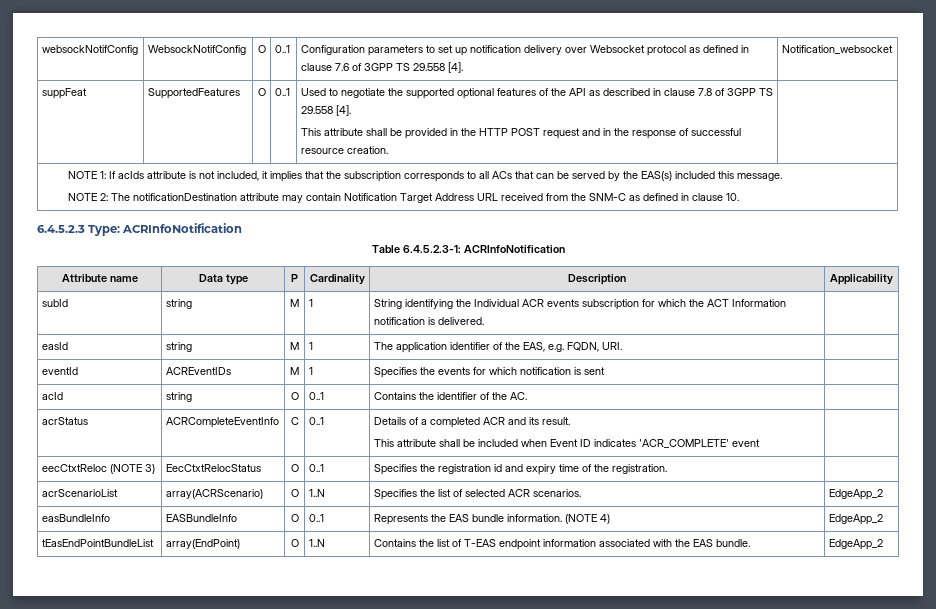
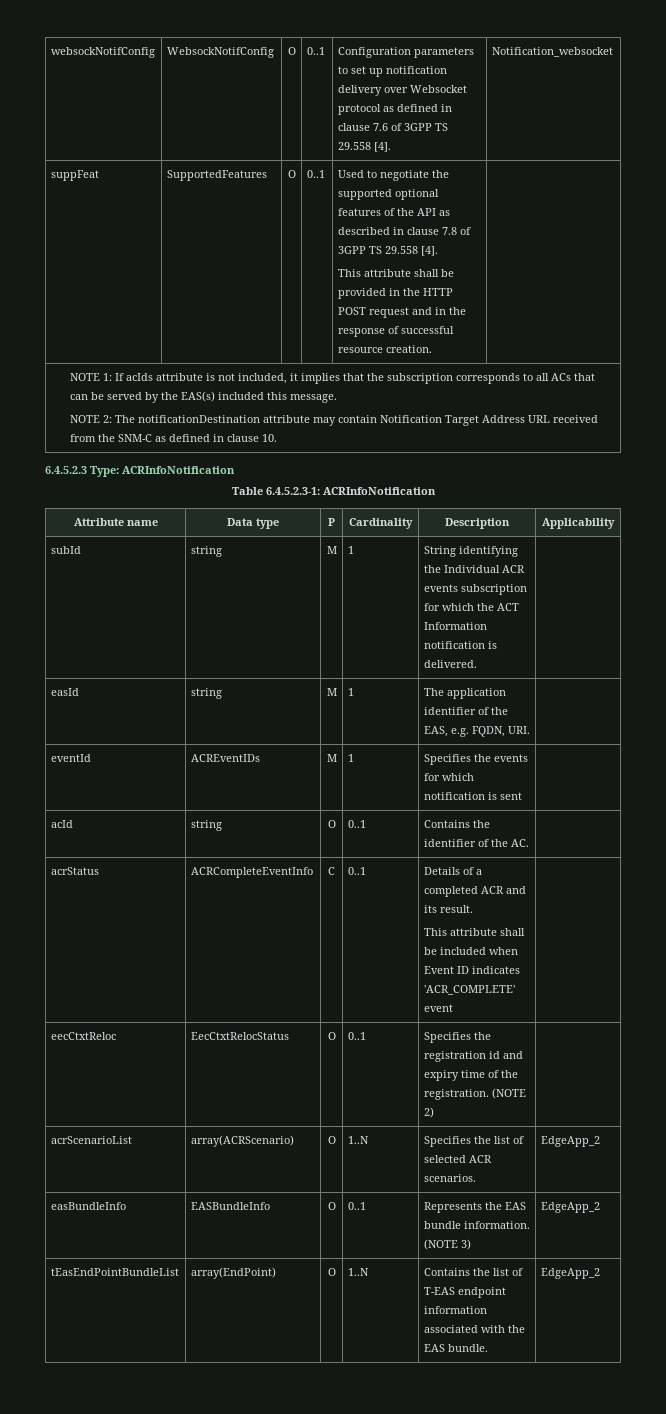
[109,464,155,474] (NOTE 3) -> (116, 1036) none
(667, 469) none -> [491,1088,526,1099] [423,1107,434,1118] (NOTE 2)
[599,514,610,524] 4) -> [460,1239,471,1250] 3)

